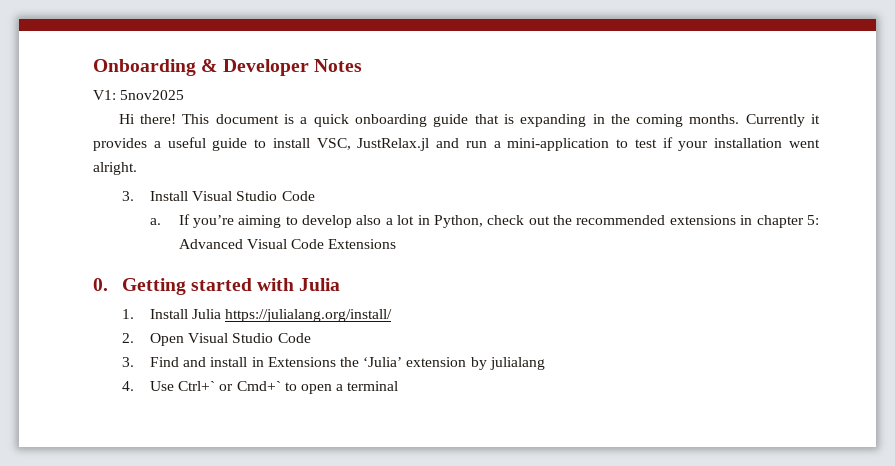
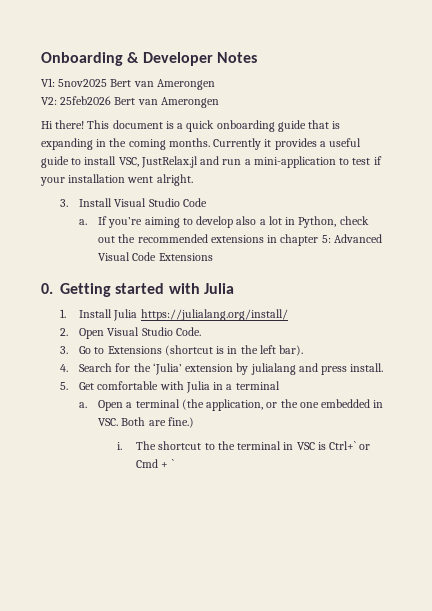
(185, 95) none -> [110,79,215,90] [41,96,219,108] Bert van Amerongen // V2: 25feb2026 Bert van Amerongen
[277,333,311,343] [121,357,336,367] Code // 3. Find and install in Extensions -> [175,327,201,336] [60,345,303,356] [60,363,131,372] Code. // 3. Go to Extensions (shortcut is in the left bar). // 4. Search for
[121,381,399,394] // 4. Use Ctrl+` or Cmd+` to open a terminal -> [298,363,384,375] [60,381,280,393] [79,399,384,411] [98,417,194,428] [117,441,371,450] [136,459,174,468] and press install. // 5. Get comfortable with Julia in a terminal // a. Open a terminal (the application, or the one embedded in VSC. Both are fine.) // i. The shortcut to the terminal in VSC is Ctrl+` or Cmd + `

